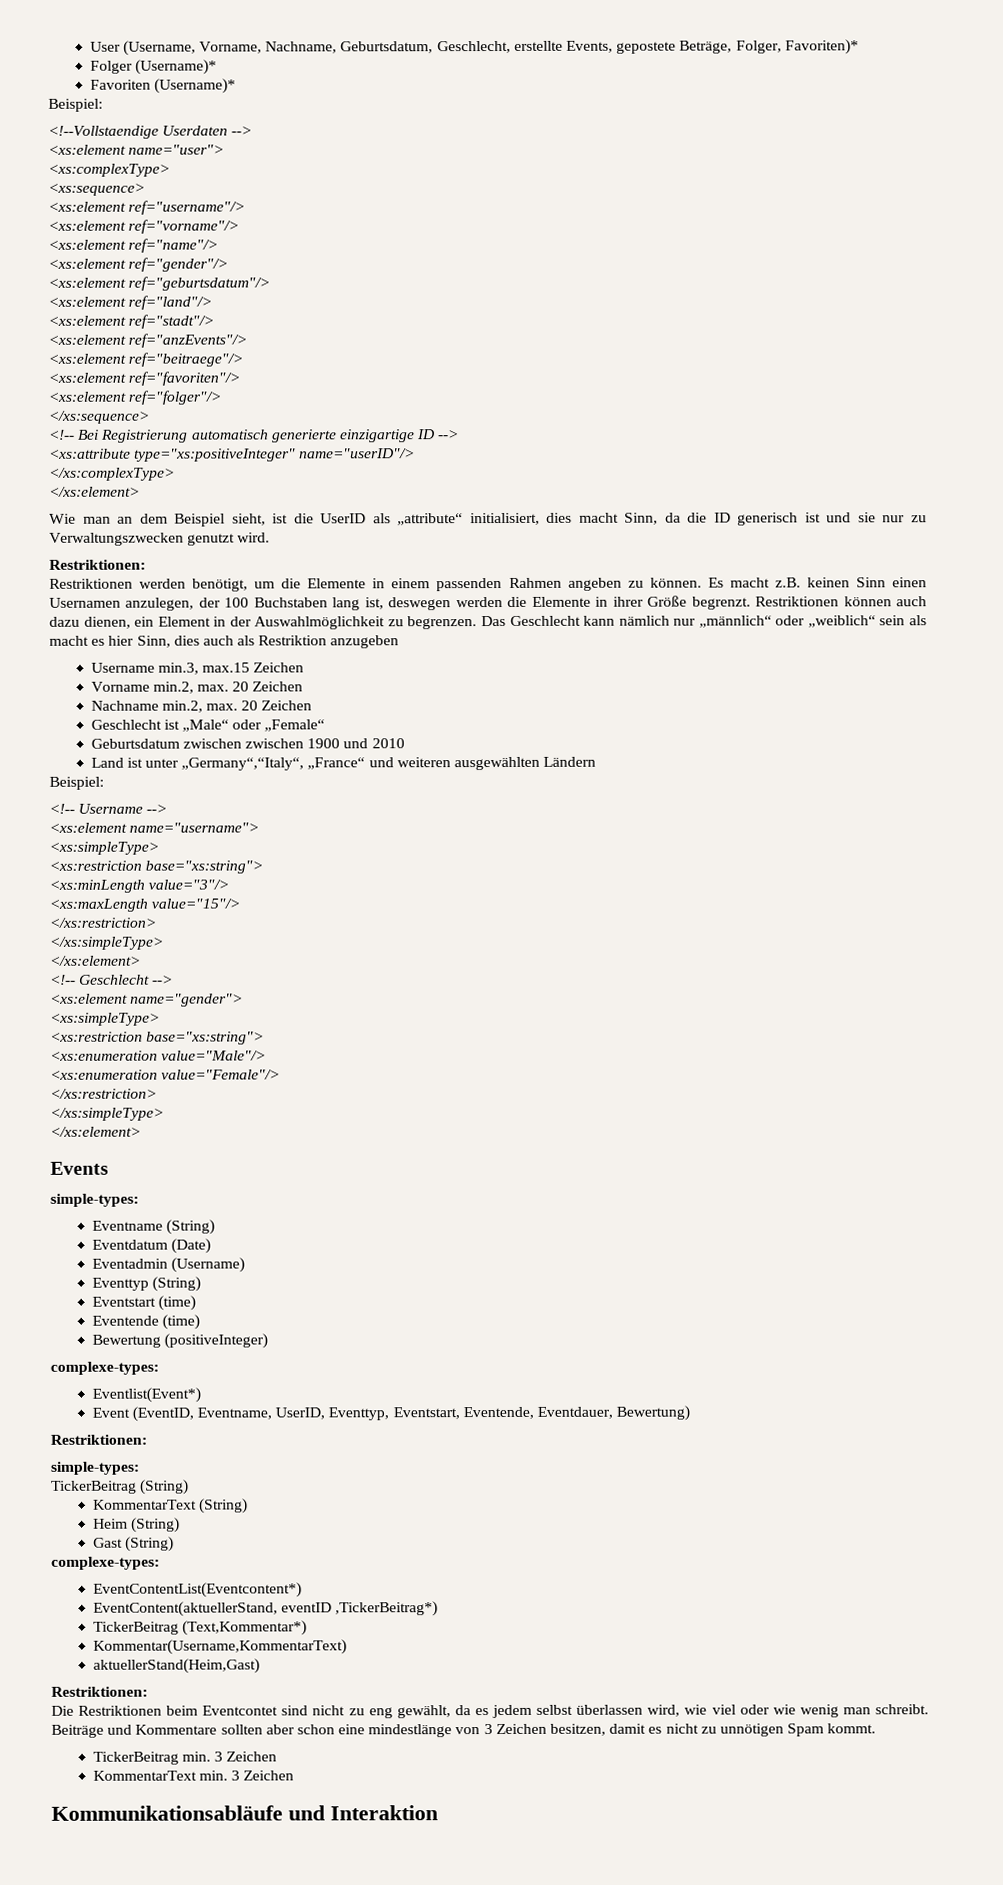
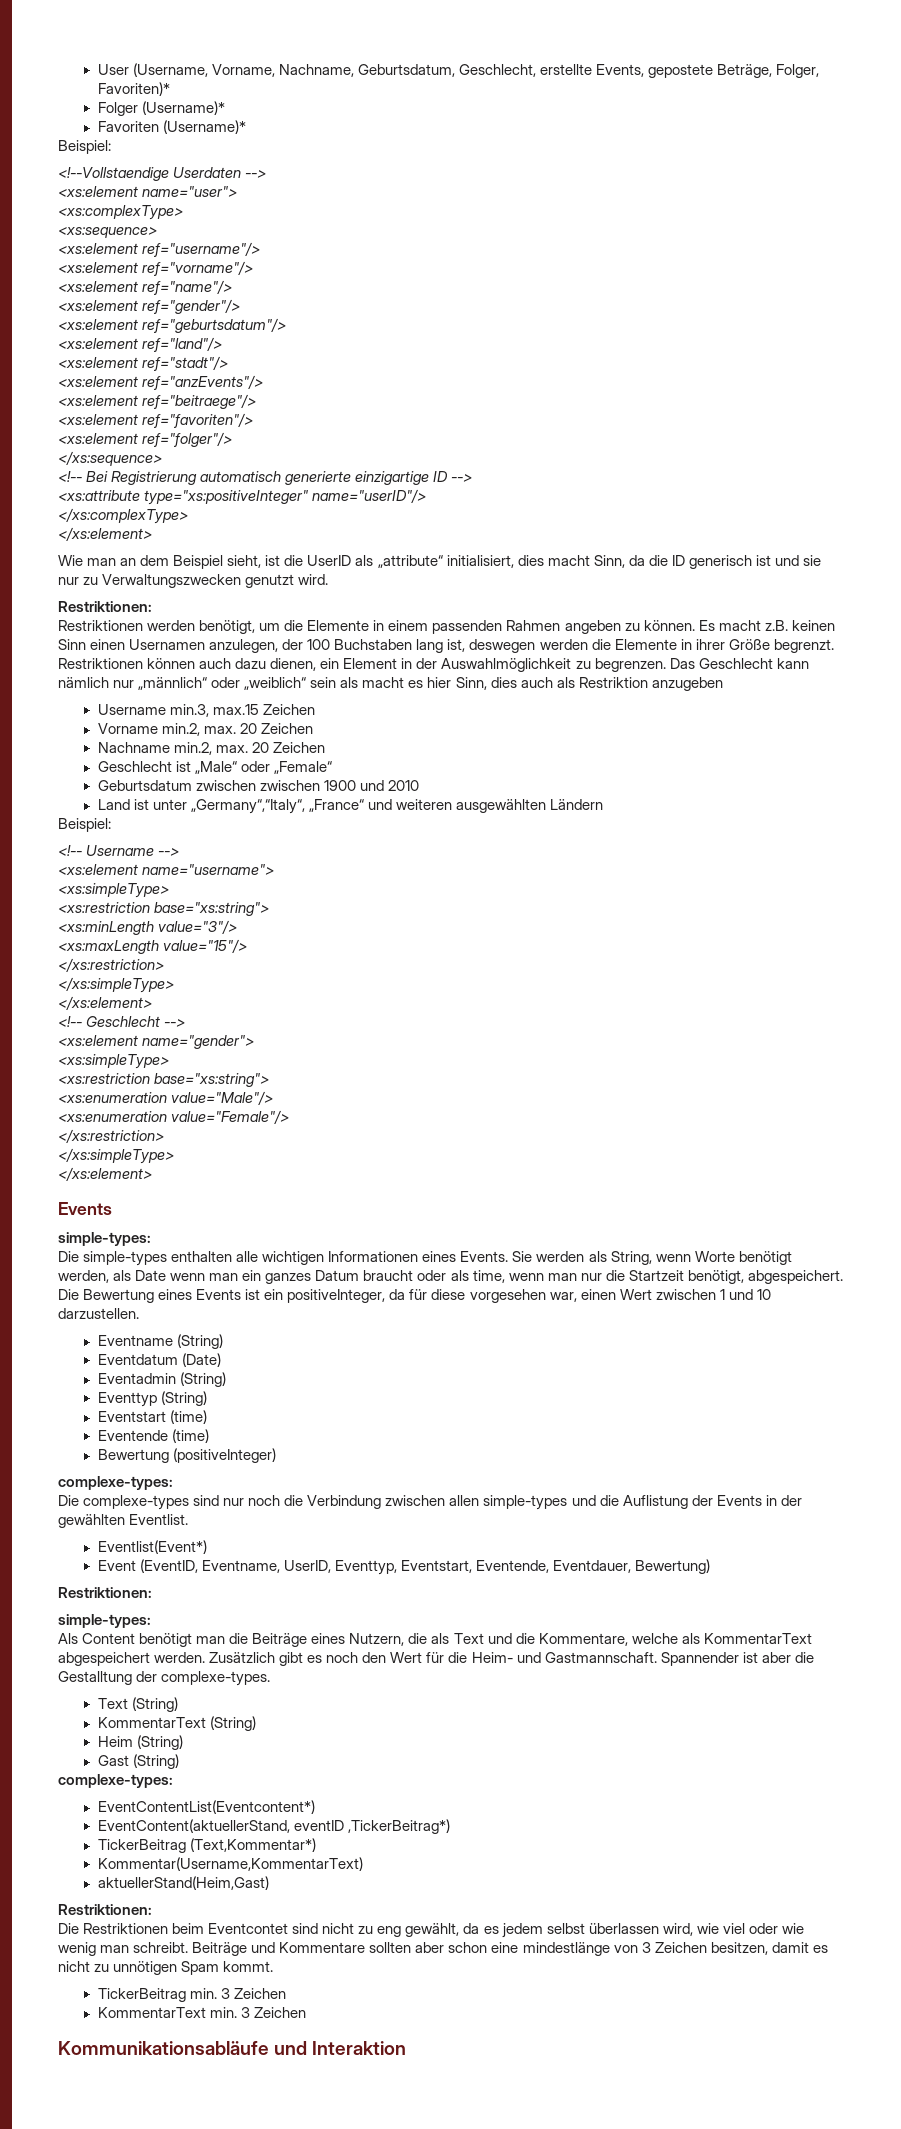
(139, 1200) none -> [58,1251,792,1266] [58,1270,843,1284] [58,1289,771,1303] [58,1308,139,1319] // Die simple-types enthalten alle wichtigen Informationen eines Events. Sie werden als String, wenn Worte benötigt werden, als Date wenn man ein ganzes Datum braucht oder als time, wenn man nur die Startzeit benötigt, abgespeichert. Die Bewertung eines Events ist ein positiveInteger, da für diese vorgesehen war, einen Wert zwischen 1 und 10 darzustellen.
[170,1257,245,1273] (Username) -> [179,1372,226,1387] (String)
(159, 1368) none -> [58,1495,802,1510] [58,1514,189,1528] // Die complexe-types sind nur noch die Verbindung zwischen allen simple-types und die Auflistung der Events in der gewählten Eventlist.
[51,1480,137,1494] TickerBeitrag -> [58,1633,812,1647] [58,1652,814,1666] [58,1671,271,1686] [97,1698,128,1709] Als Content benötigt man die Beiträge eines Nutzern, die als Text und die Kommentare, welche als KommentarText abgespeichert werden. Zusätzlich gibt es noch den Wert für die Heim- und Gastmannschaft. Spannender ist aber die Gestalltung der complexe-types. // Text

